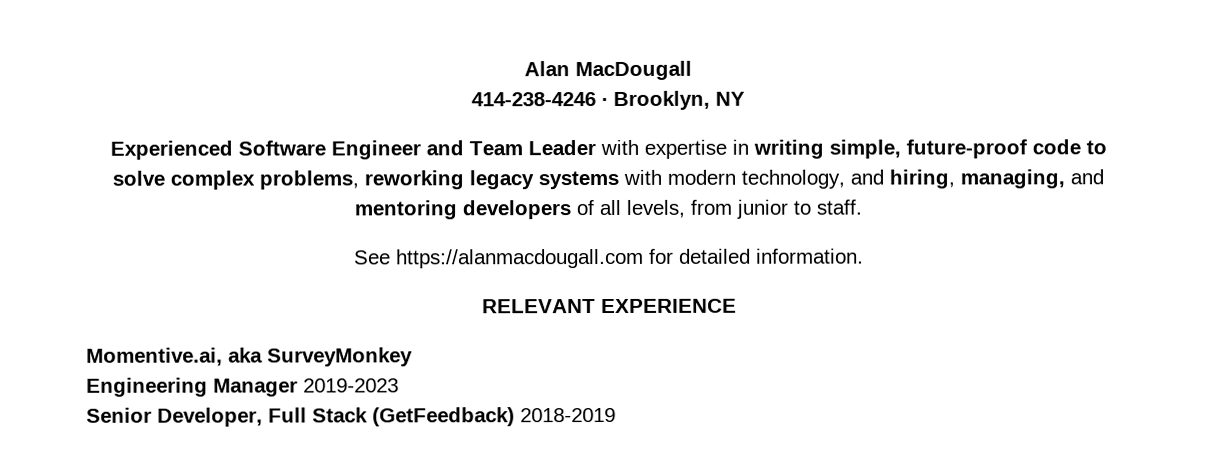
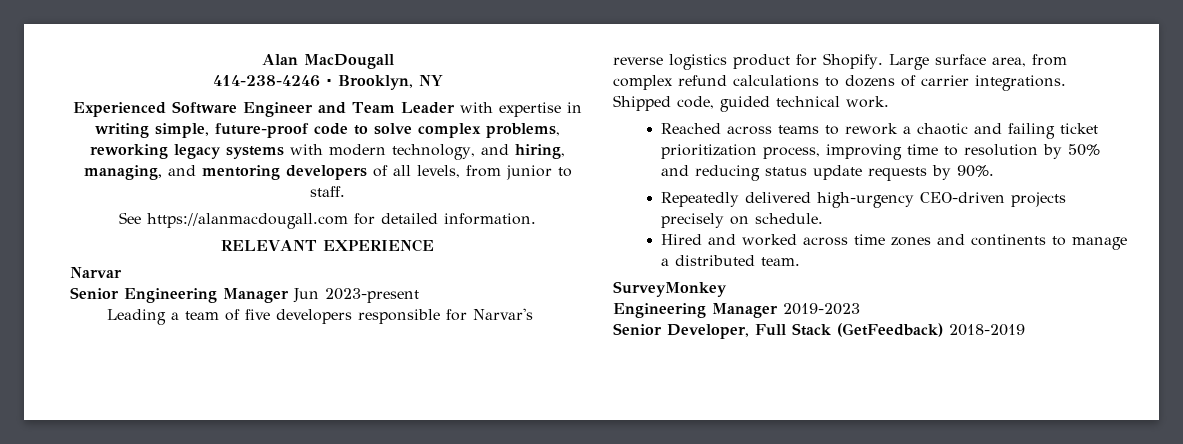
[86,347,263,366] Momentive.ai, aka -> [70,267,122,278] [70,287,419,303] [107,308,534,325] [613,53,1067,70] [613,75,1066,91] [613,95,889,112] [661,123,1099,139] [661,144,1101,160] [661,165,995,181] [661,192,1067,208] [661,213,824,228] [661,234,1128,250] [661,255,801,266] Narvar // Senior Engineering Manager Jun 2023-present // Leading a team of five developers responsible for Narvar's reverse logistics product for Shopify. Large surface area, from complex refund calculations to dozens of carrier integrations. Shipped code, guided technical work. // Reached across teams to rework a chaotic and failing ticket prioritization process, improving time to resolution by 50% and reducing status update requests by 90%. // Repeatedly delivered high-urgency CEO-driven projects precisely on schedule. // Hired and worked across time zones and continents to manage a distributed team. //

